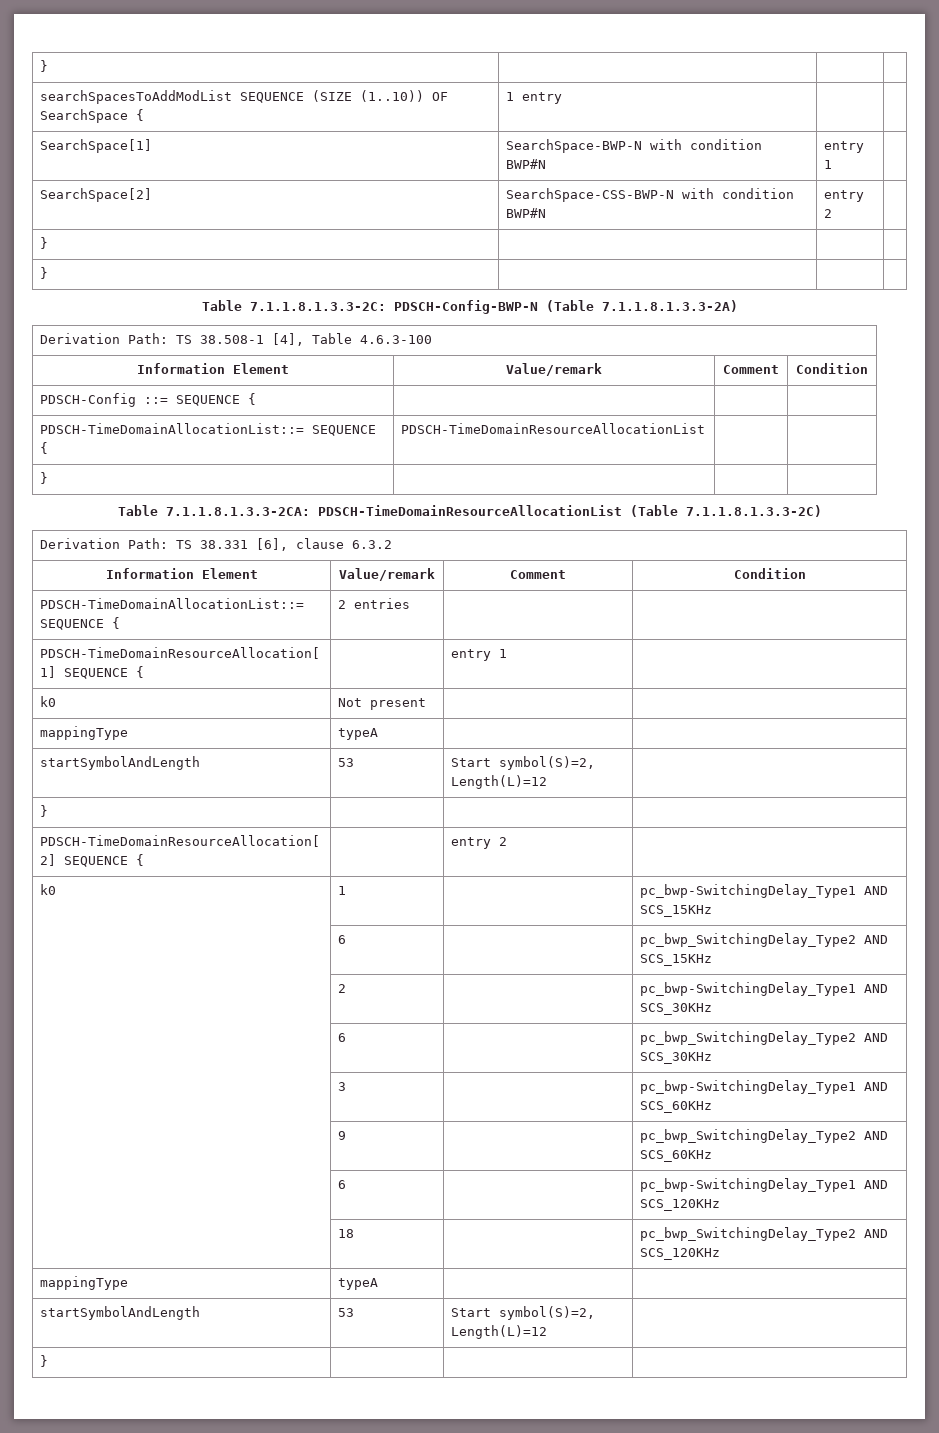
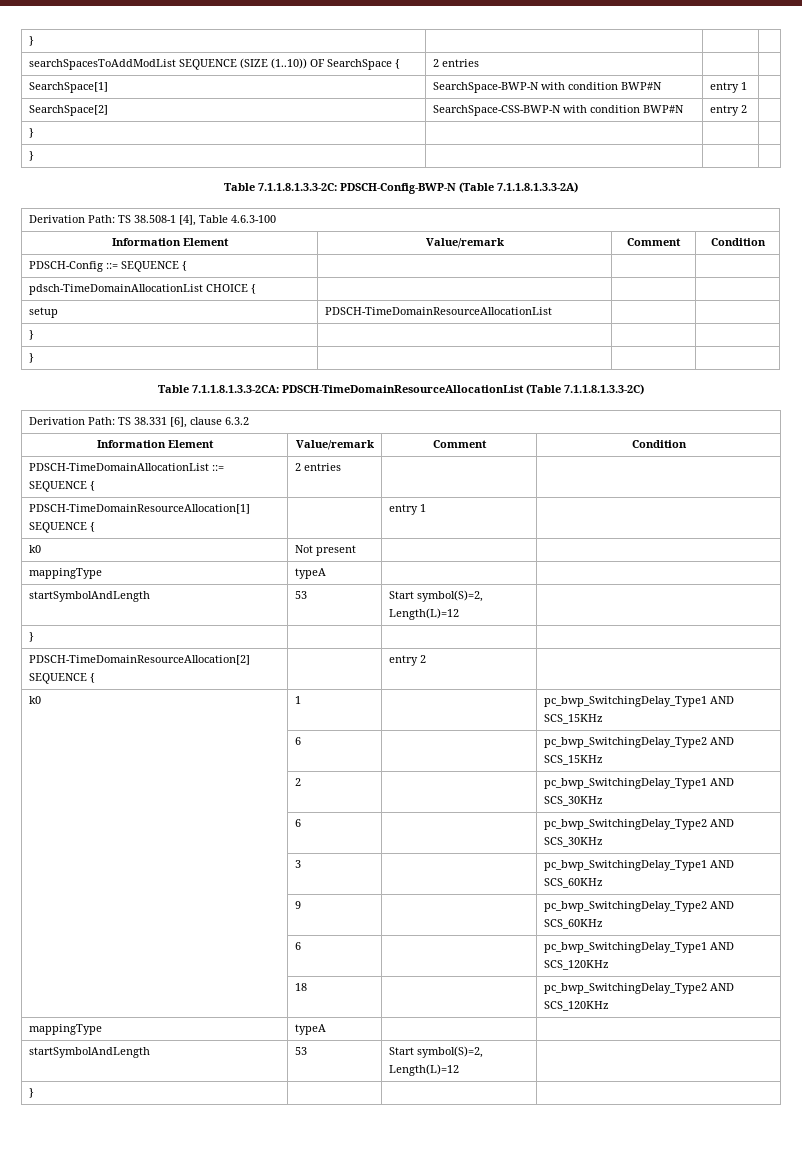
[505,92,562,104] 1 entry -> [432,59,479,67] 2 entries
[39,423,376,436] [39,442,48,454] PDSCH-TimeDomainAllocationList::= SEQUENCE { | -> [28,284,256,295] [28,307,58,318] pdsch-TimeDomainAllocationList CHOICE { | | | // setup |
(48, 478) none -> [28,353,34,363] // } | | |
[39,598,304,609] PDSCH-TimeDomainAllocationList::= -> [28,463,224,471] PDSCH-TimeDomainAllocationList ::=
[639,884,856,898] pc_bwp-SwitchingDelay_Type1 -> [543,696,707,707] pc_bwp_SwitchingDelay_Type1
[639,982,856,996] pc_bwp-SwitchingDelay_Type1 -> [543,778,707,789] pc_bwp_SwitchingDelay_Type1
[639,1080,856,1094] pc_bwp-SwitchingDelay_Type1 -> [543,860,707,871] pc_bwp_SwitchingDelay_Type1
[639,1178,856,1192] pc_bwp-SwitchingDelay_Type1 -> [543,942,707,953] pc_bwp_SwitchingDelay_Type1

